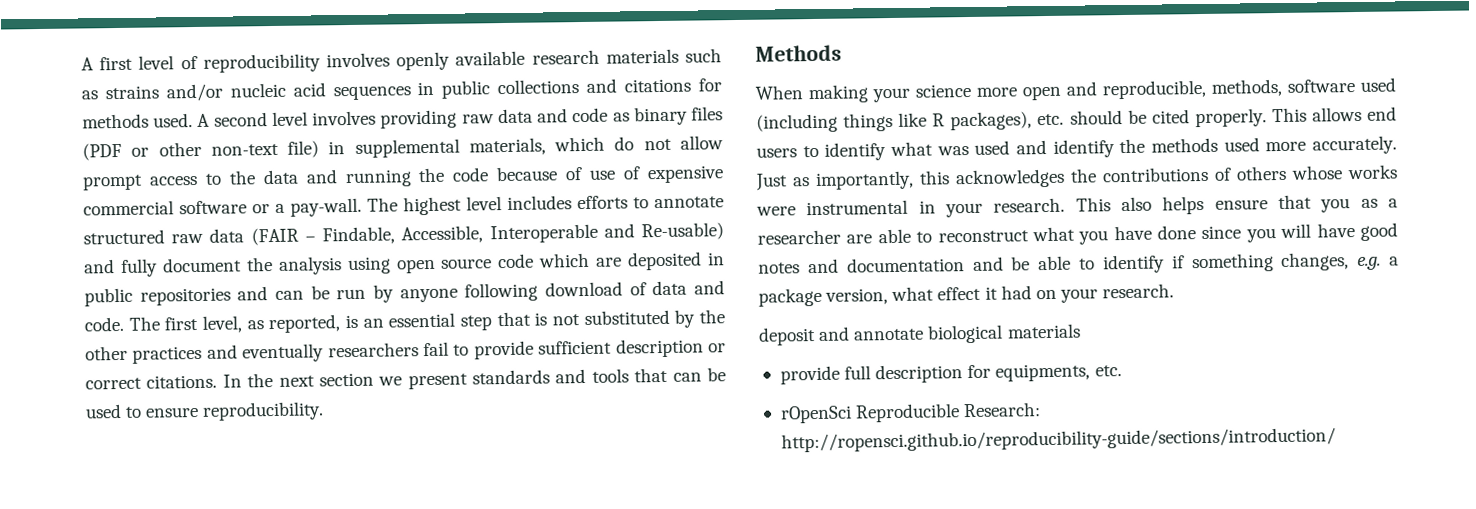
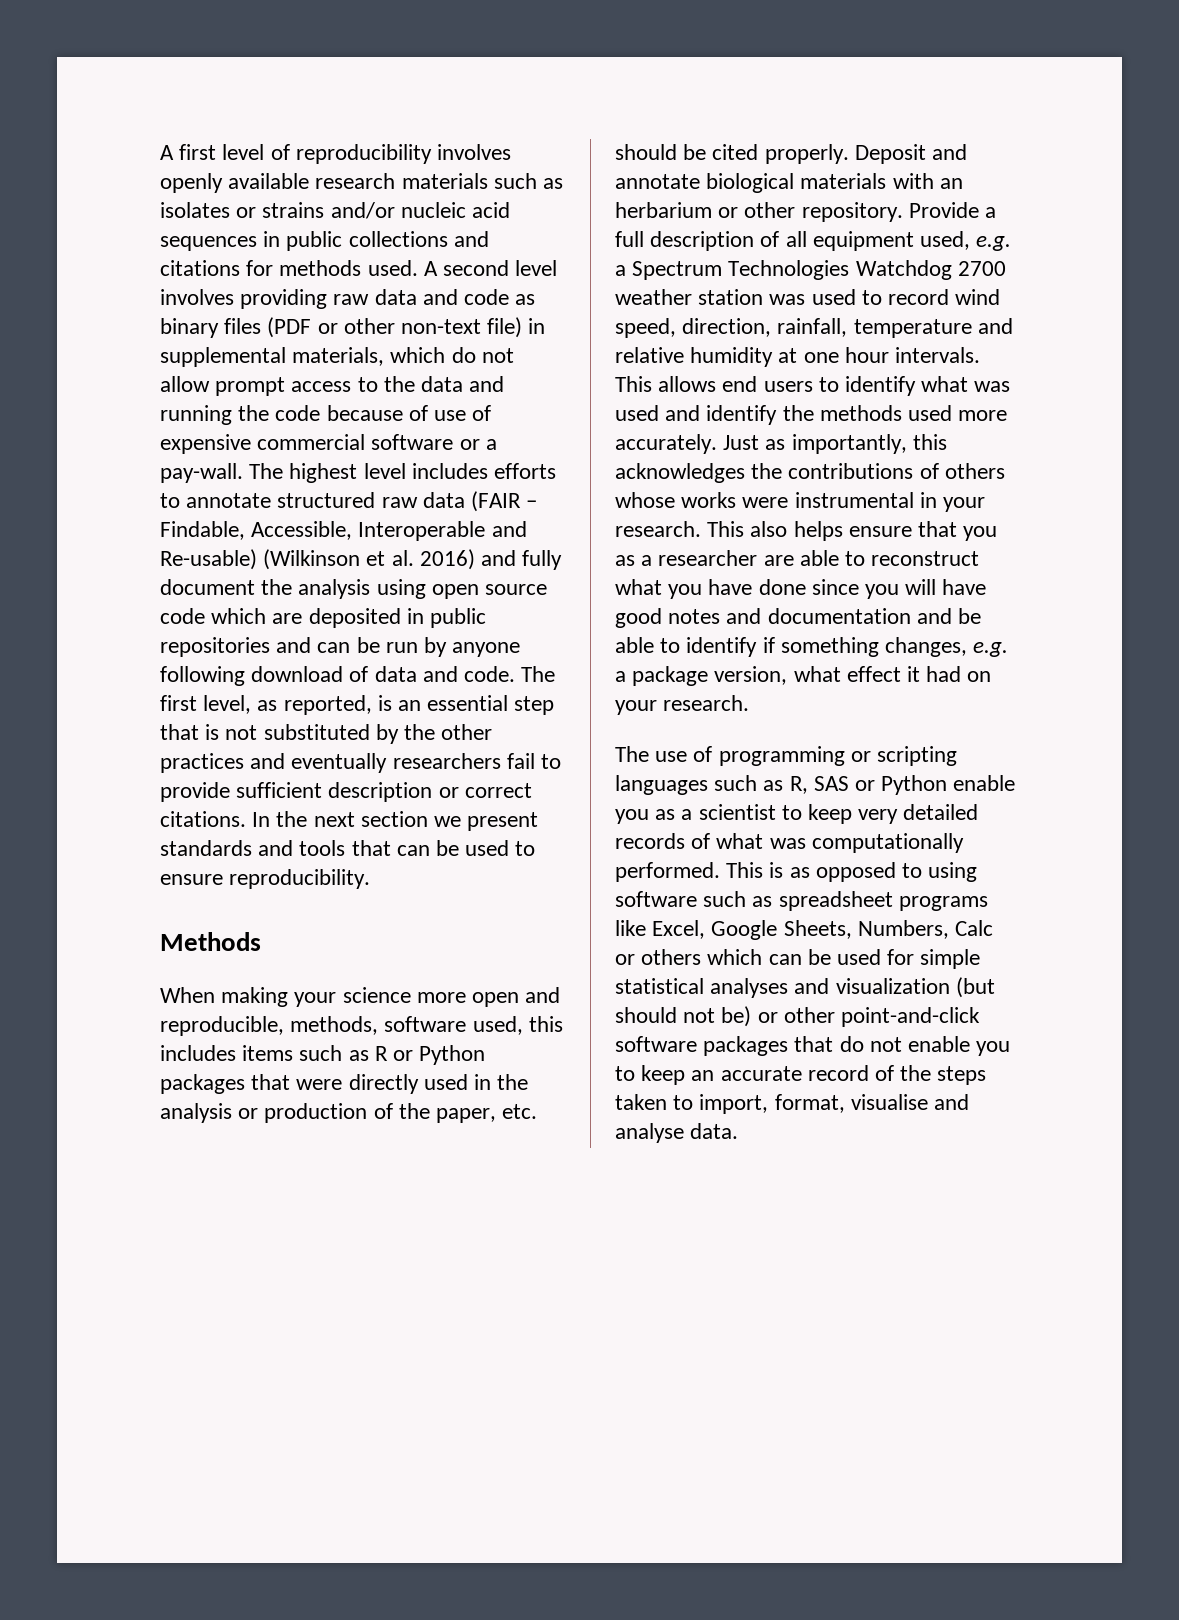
(98, 95) none -> [160,202,257,218] isolates or
(724, 231) none -> [263,549,475,570] (Wilkinson et al. 2016)
[1360,77,1396,92] [756,111,1033,133] used (including things like R packages), -> [472,1016,563,1035] [160,1045,486,1065] [160,1074,529,1094] [160,1103,497,1123] used, this includes items such as R or Python packages that were directly used in the analysis or production of the paper,
(1267, 118) none -> [854,144,968,164] [615,173,963,193] [615,202,997,222] [615,231,1012,251] [615,260,1006,280] [615,289,1001,305] [615,318,1013,338] [615,347,981,367] Deposit and annotate biological materials with an herbarium or other repository. Provide a full description of all equipment used, e.g. a Spectrum Technologies Watchdog 2700 weather station was used to record wind speed, direction, rainfall, temperature and relative humidity at one hour intervals.
[758,323,1081,346] [779,363,1122,385] [779,402,1042,424] [780,427,1336,453] deposit and annotate biological materials // provide full description for equipments, etc. // rOpenSci Reproducible Research: http://ropensci.github.io/reproducibility-guide/sections/introduction/ -> [615,746,958,766] [615,775,1016,795] [615,804,979,824] [615,833,964,853] [615,862,978,882] [615,891,988,911] [615,920,994,940] [615,949,981,969] [615,977,995,998] [615,1006,981,1027] [615,1036,1011,1056] [615,1065,987,1085] [615,1094,970,1114] [615,1123,739,1143] The use of programming or scripting languages such as R, SAS or Python enable you as a scientist to keep very detailed records of what was computationally performed. This is as opposed to using software such as spreadsheet programs like Excel, Google Sheets, Numbers, Calc or others which can be used for simple statistical analyses and visualization (but should not be) or other point-and-click software packages that do not enable you to keep an accurate record of the steps taken to import, format, visualise and analyse data.

